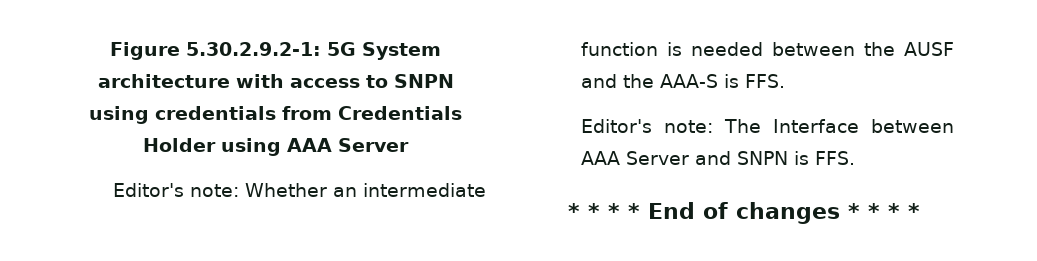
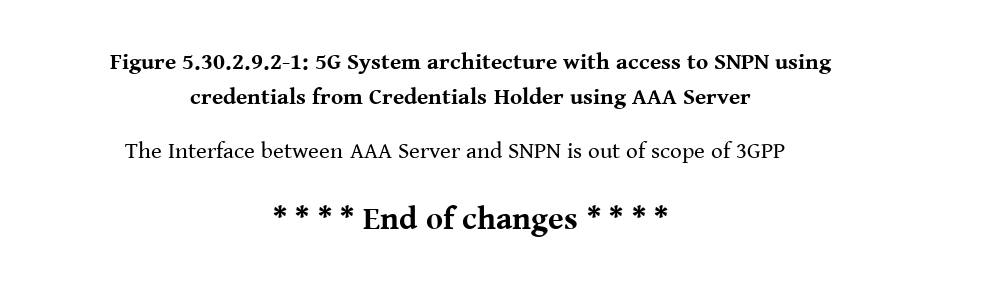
[112,183,487,197] [580,42,954,56] [580,74,785,88] [580,119,713,133] Editor's note: Whether an intermediate function is needed between the AUSF and the AAA-S is FFS. // Editor's note: -> (751, 97) none
[814,151,855,165] FFS. -> [587,141,786,163] out of scope of 3GPP

